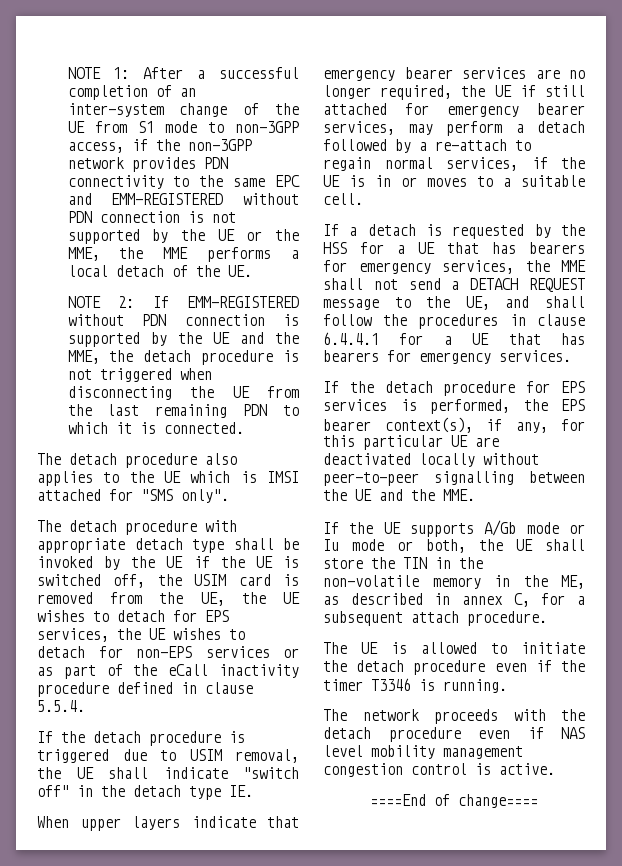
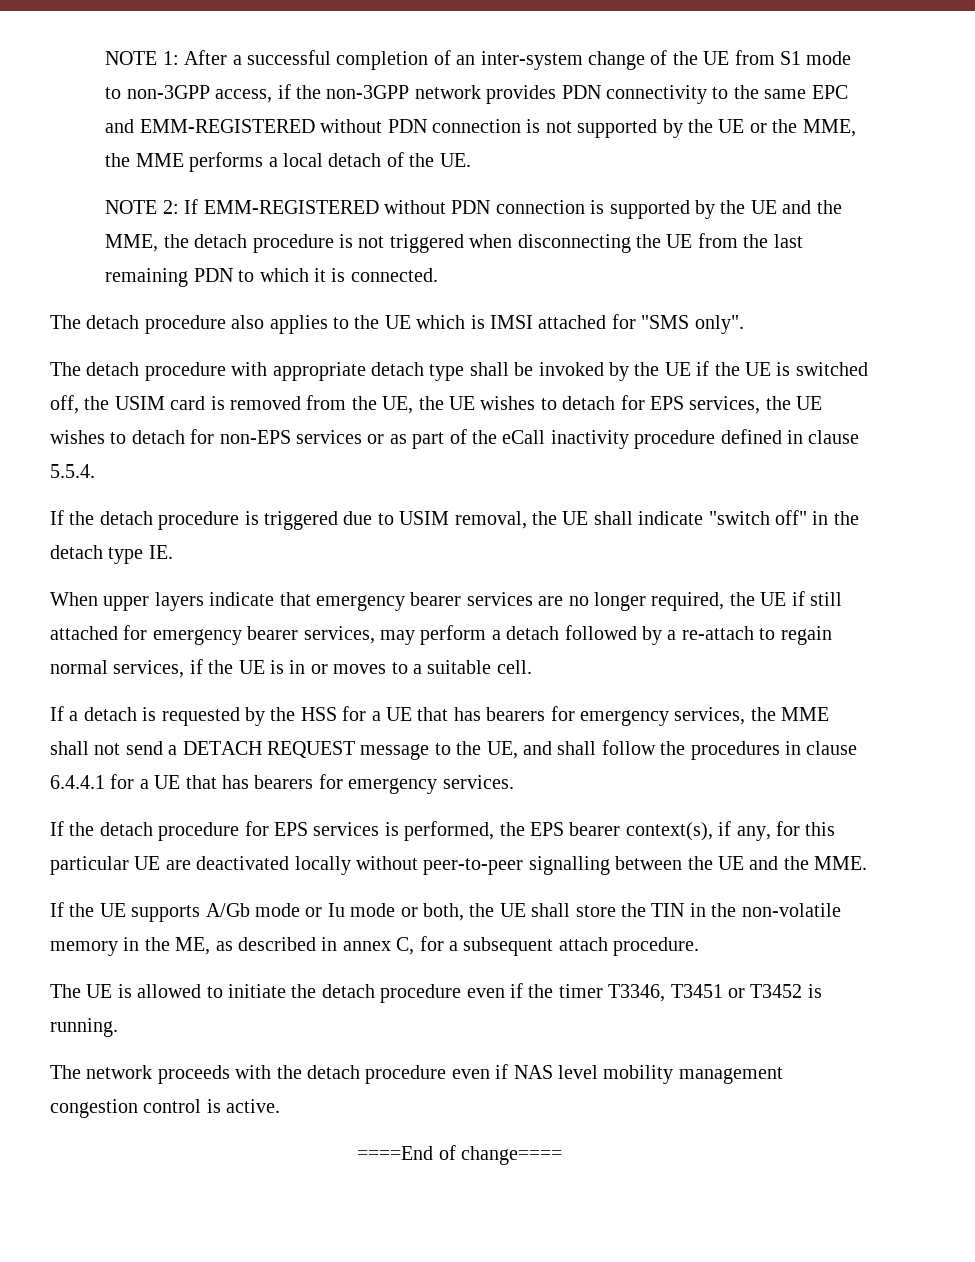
[371,678,411,691] T3346 -> [608,984,803,1002] T3346, T3451 or T3452

